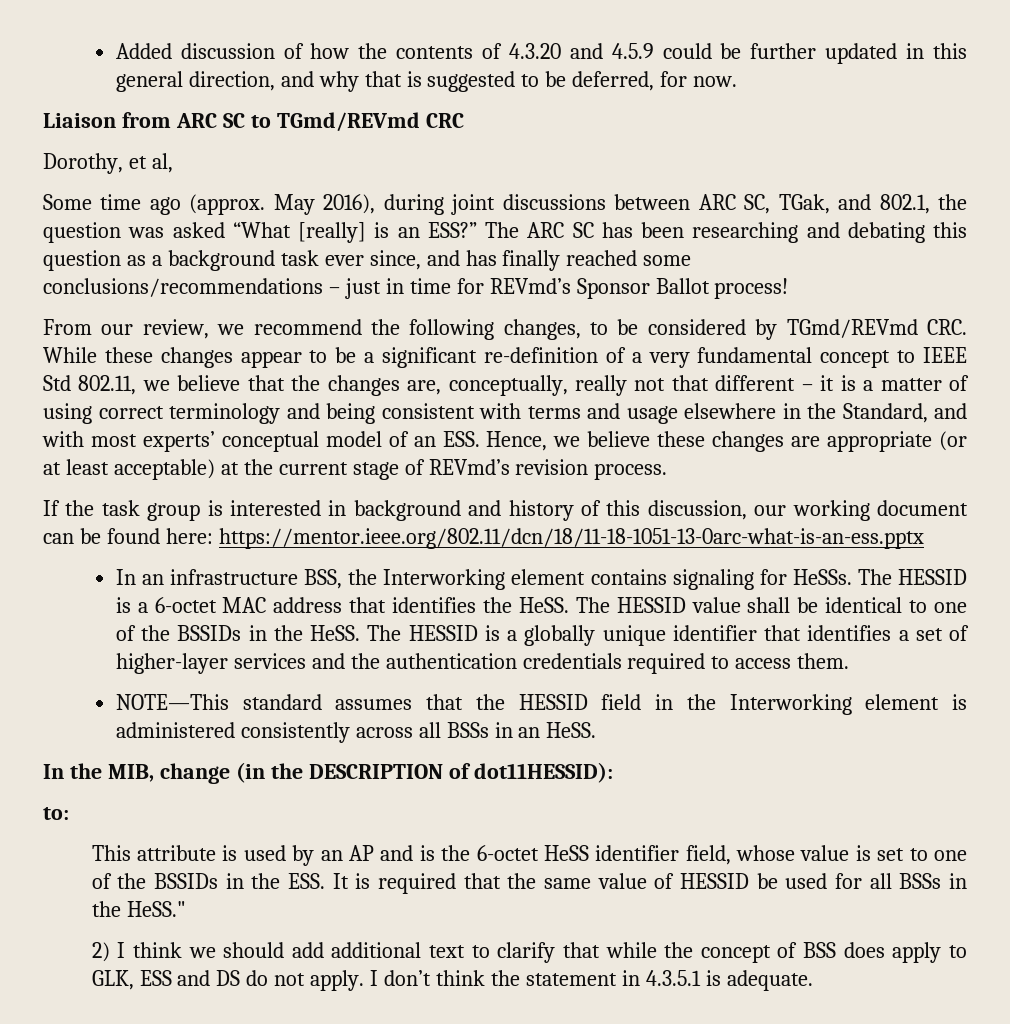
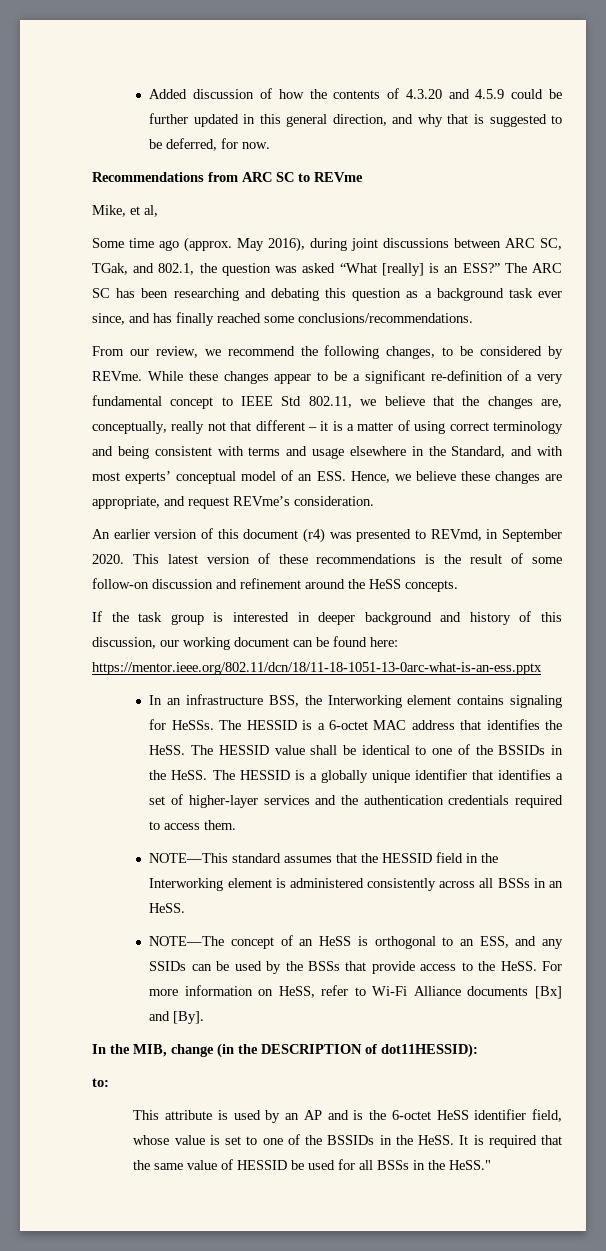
[43,113,116,128] Liaison -> [92,172,204,182] Recommendations
[276,112,464,132] [43,153,123,174] TGmd/REVmd CRC // Dorothy, -> [314,172,363,182] [92,205,126,217] REVme // Mike,
[43,278,789,299] conclusions/recommendations – just in time for REVmd’s Sponsor Ballot process! -> [298,313,473,323] conclusions/recommendations.
[786,319,967,338] TGmd/REVmd CRC. -> [92,371,142,381] REVme.
[827,431,967,452] [43,459,668,480] appropriate (or at least acceptable) at the current stage of REVmd’s revision process. -> [92,496,374,509] [92,528,562,543] [92,553,563,564] [92,578,458,592] appropriate, and request REVme’s consideration. // An earlier version of this document (r4) was presented to REVmd, in September 2020. This latest version of these recommendations is the result of some follow-on discussion and refinement around the HeSS concepts.
(347, 508) none -> [318,612,356,625] deeper
(597, 730) none -> [149,935,563,949] [149,961,563,974] [149,985,562,999] [149,1011,205,1024] // NOTE—The concept of an HeSS is orthogonal to an ESS, and any SSIDs can be used by the BSSs that provide access to the HeSS. For more information on HeSS, refer to Wi-Fi Alliance documents [Bx] and [By].
[287,873,325,889] ESS. -> [418,1135,455,1145] HeSS.
[91,942,967,963] [91,970,813,991] // 2) I think we should add additional text to clarify that while the concept of BSS does apply to GLK, ESS and DS do not apply. I don’t think the statement in 4.3.5.1 is adequate. -> (492, 1165) none

